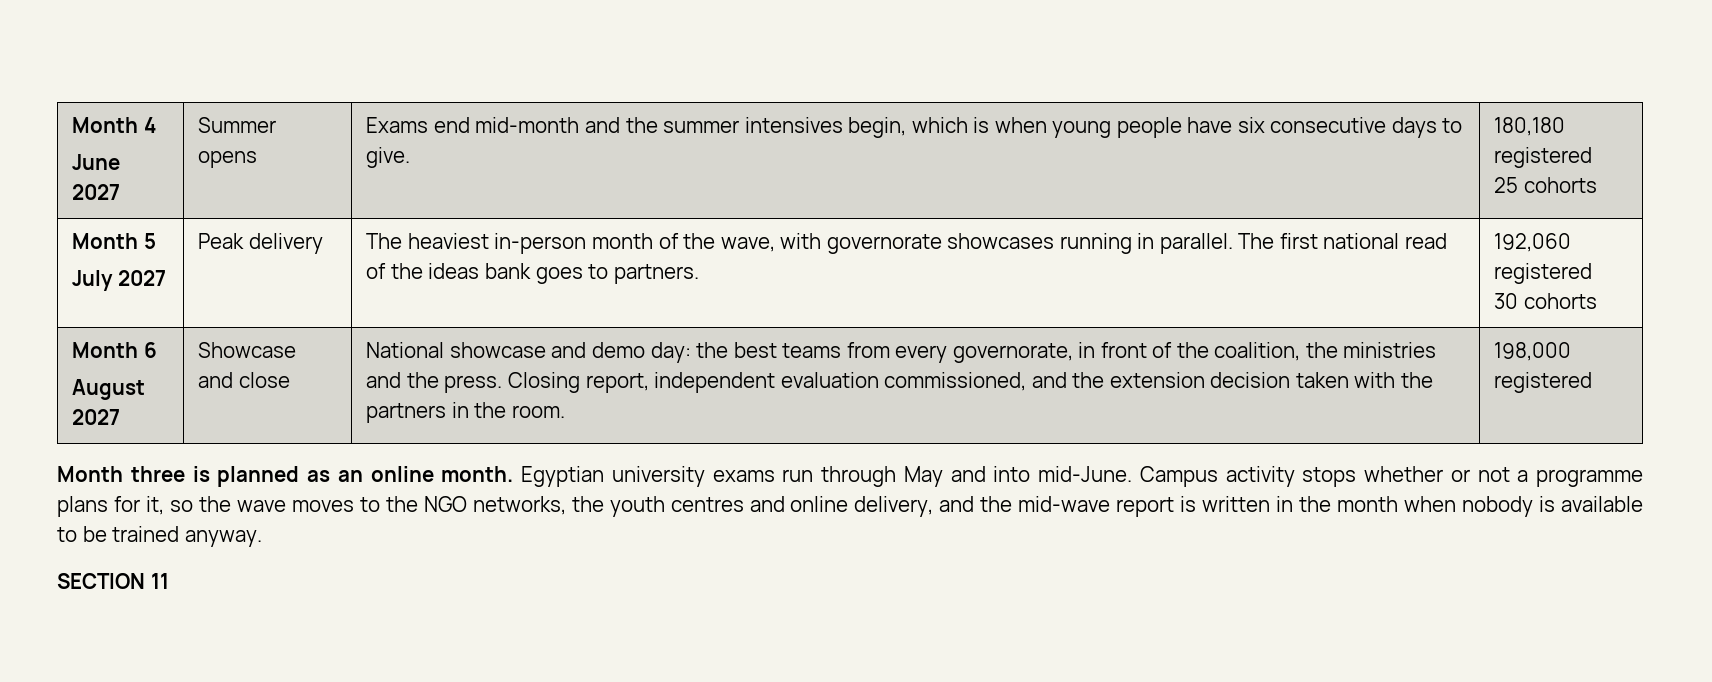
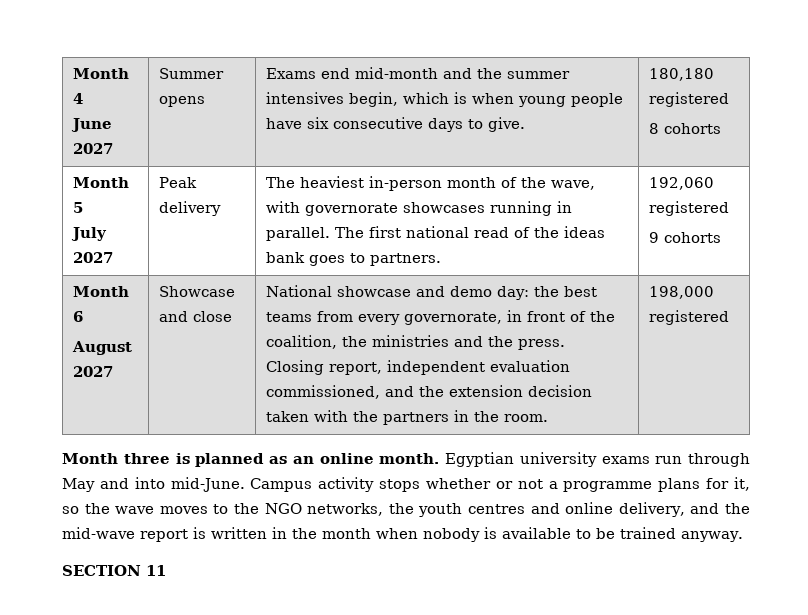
[1494,177,1519,193] 25 -> [649,123,660,134] 8
[1494,293,1519,309] 30 -> [649,232,660,243] 9

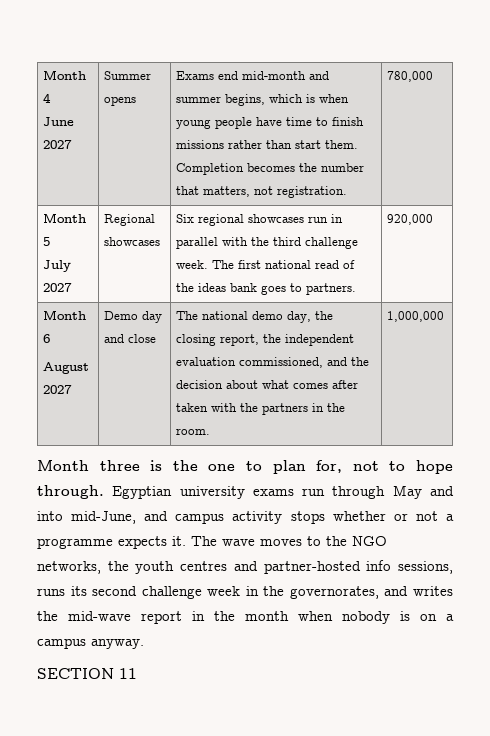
[477,68,571,79] [266,92,399,107] the summer intensives begin, -> [176,94,266,106] summer begins,
[307,117,526,132] [649,68,715,81] [649,92,730,107] [649,123,722,134] [73,177,130,188] [73,202,84,213] [71,227,108,241] [73,252,114,263] [159,177,198,188] [159,201,222,216] [266,176,596,191] [266,201,573,216] [266,227,331,241] six consecutive days to give. | 180,180 registered // 8 cohorts // Month 5 // July 2027 | Peak delivery | The heaviest in-person month of the wave, with governorate showcases running in parallel. -> [286,117,365,126] [176,140,359,149] [176,163,365,175] [176,186,348,198] [387,71,434,82] [43,213,87,223] [43,237,51,246] [43,260,72,272] [43,283,73,292] [104,214,156,226] [104,237,161,246] [176,214,344,226] [176,237,359,249] [176,260,209,269] time to finish missions rather than start them. Completion becomes the number that matters, not registration. | 780,000 // Month 5 // July 2027 | Regional showcases | Six regional showcases run in parallel with the third challenge week.
[649,177,715,190] [649,201,730,216] [649,232,722,243] 192,060 registered // 9 cohorts -> [387,214,434,225] 920,000
[159,286,236,297] Showcase -> [104,311,163,323] Demo day
[266,285,598,300] [266,310,616,325] [266,335,566,350] [266,360,383,375] National showcase and demo day: the best teams from every governorate, in front of the coalition, the ministries and the press. Closing report, -> [176,311,334,323] [176,334,282,346] The national demo day, the closing report, the
[449,385,593,397] extension decision -> [176,380,359,389] decision about what comes after
[649,286,715,299] [649,310,730,325] 198,000 registered -> [387,311,445,322] 1,000,000
[195,453,440,467] planned as an online month. -> [172,460,454,474] [37,485,104,499] the one to plan for, not to hope through.
[170,477,313,492] mid-June. Campus -> [71,511,225,524] mid-June, and campus
[658,477,750,492] [62,503,110,514] plans for it, so the -> [118,536,217,549] expects it. The
[565,502,720,517] online delivery, and -> [263,560,453,574] [37,586,453,599] partner-hosted info sessions, runs its second challenge week in the governorates, and writes
[193,527,267,539] is written -> (182, 617) none
[502,527,676,539] available to be trained -> [420,614,454,621] [37,638,86,649] on a campus

